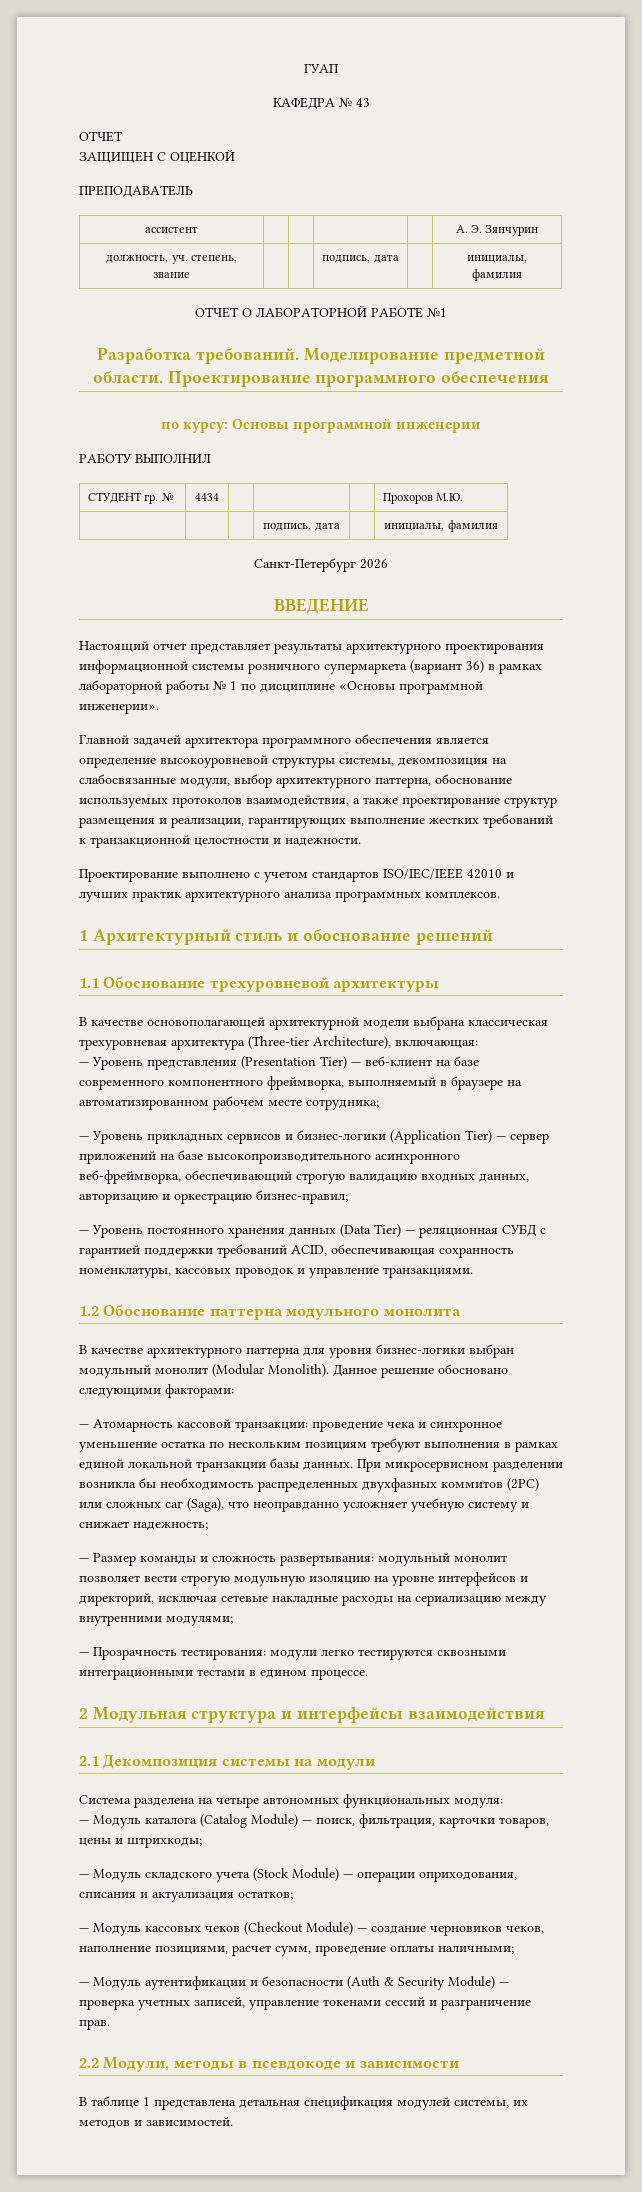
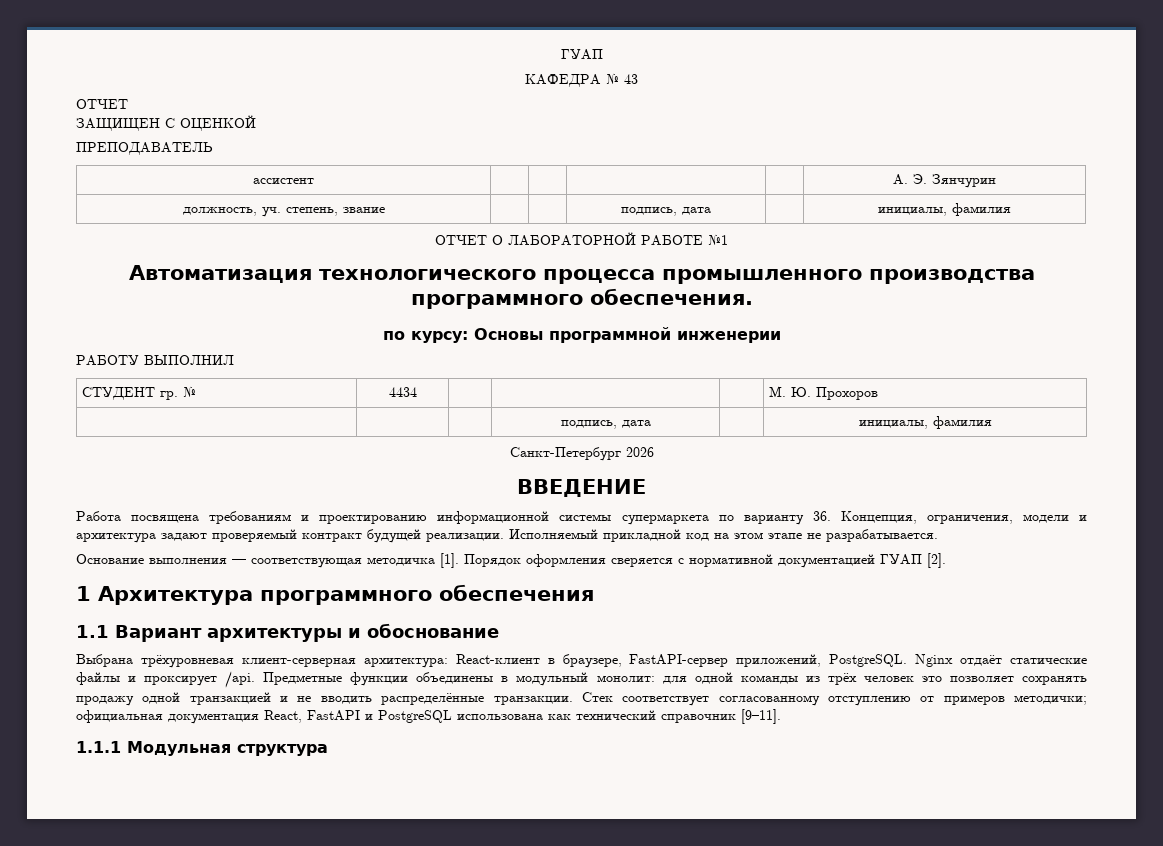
[97,347,545,364] [92,371,550,387] Разработка требований. Моделирование предметной области. Проектирование программного обеспечения -> [128,265,1035,284] [410,288,753,309] Автоматизация технологического процесса промышленного производства программного обеспечения.
(219, 497) none -> [769,386,812,397] М. Ю.
[436,493,464,501] М.Ю. -> (879, 393) none
[79,641,544,654] [79,660,542,674] [79,680,483,694] [79,703,159,714] [79,734,489,748] [79,755,507,768] [79,774,512,788] [79,795,557,808] [79,814,553,828] [79,835,361,848] [79,868,514,882] [79,891,500,902] [79,929,493,945] [79,976,440,992] [79,1016,548,1030] [79,1036,478,1050] [79,1056,479,1070] [79,1076,522,1090] [79,1096,379,1110] [79,1130,549,1144] [79,1150,460,1164] [79,1170,529,1184] [79,1190,348,1204] [79,1224,546,1238] [79,1244,514,1258] [79,1267,473,1278] [79,1304,461,1320] [79,1344,514,1358] [79,1364,508,1378] [79,1384,234,1398] [79,1419,502,1432] [79,1438,558,1452] [79,1458,563,1472] [79,1478,539,1492] [79,1498,529,1512] [79,1521,208,1530] [79,1553,507,1566] [79,1572,528,1586] [79,1593,547,1606] [79,1615,233,1626] [79,1647,506,1660] [79,1669,368,1680] [79,1707,545,1723] [79,1755,376,1770] [79,1794,503,1808] [79,1814,549,1828] [79,1837,202,1848] [79,1868,517,1882] [79,1891,293,1902] [79,1922,544,1936] [79,1945,514,1956] [79,1976,509,1990] [79,1997,531,2010] [79,2019,110,2030] [79,2057,460,2072] [79,2096,528,2110] [79,2117,233,2128] Настоящий отчет представляет результаты архитектурного проектирования информационной системы розничного супермаркета (вариант 36) в рамках лабораторной работы № 1 по дисциплине «Основы программной инженерии». // Главной задачей архитектора программного обеспечения является определение высокоуровневой структуры системы, декомпозиция на слабосвязанные модули, выбор архитектурного паттерна, обоснование используемых протоколов взаимодействия, а также проектирование структур размещения и реализации, гарантирующих выполнение жестких требований к транзакционной целостности и надежности. // Проектирование выполнено с учетом стандартов ISO/IEC/IEEE 42010 и лучших практик архитектурного анализа программных комплексов. // 1 Архитектурный стиль и обоснование решений // 1.1 Обоснование трехуровневой архитектуры // В качестве основополагающей архитектурной модели выбрана классическая трехуровневая архитектура (Three-tier Architecture), включающая: // — Уровень представления (Presentation Tier) — веб-клиент на базе современного компонентного фреймворка, выполняемый в браузере на автоматизированном рабочем месте сотрудника; // — Уровень прикладных сервисов и бизнес-логики (Application Tier) — сервер приложений на базе высокопроизводительного асинхронного веб-фреймворка, обеспечивающий строгую валидацию входных данных, авторизацию и оркестрацию бизнес-правил; // — Уровень постоянного хранения данных (Data Tier) — реляционная СУБД с гарантией поддержки требований ACID, обеспечивающая сохранность номенклатуры, кассовых проводок и управление транзакциями. // 1.2 Обоснование паттерна модульного монолита // В качестве архитектурного паттерна для уровня бизнес-логики выбран модульный монолит (Modular Monolith). Данное решение обосновано следующими факторами: // — Атомарность кассовой транзакции: проведение чека и синхронное уменьшение остатка по нескольким позициям требуют выполнения в рамках единой локальной транзакции базы данных. При микросервисном разделении возникла бы необходимость распределенных двухфазных коммитов (2PC) или сложных саг (Saga), что неоправданно усложняет учебную систему и снижает надежность; // — Размер команды и сложность развертывания: модульный монолит позволяет вести строгую модульную изоляцию на уровне интерфейсов и директорий, исключая сетевые накладные расходы на сериализацию между внутренними модулями; // — Прозрачность тестирования: модули легко тестируются сквозными интеграционными тестами в едином процессе. // 2 Модульная структура и интерфейсы взаимодействия // 2.1 Декомпозиция системы на модули // Система разделена на четыре автономных функциональных модуля: // — Модуль каталога (Catalog Module) — поиск, фильтрация, карточки товаров, цены и штрихкоды; // — Модуль складского учета (Stock Module) — операции оприходования, списания и актуализация остатков; // — Модуль кассовых чеков (Checkout Module) — создание черновиков чеков, наполнение позициями, расчет сумм, проведение оплаты наличными; // — Модуль аутентификации и безопасности (Auth & Security Module) — проверка учетных записей, управление токенами сессий и разграничение прав. // 2.2 Модули, методы в псевдокоде и зависимости // В таблице 1 представлена детальная спецификация модулей системы, их методов и зависимостей. -> [76,511,1087,525] [76,529,938,543] [76,553,946,568] [76,584,594,605] [76,623,499,642] [76,654,1087,668] [76,671,1087,688] [76,692,1088,706] [76,709,781,724] [76,741,328,756] Работа посвящена требованиям и проектированию информационной системы супермаркета по варианту 36. Концепция, ограничения, модели и архитектура задают проверяемый контракт будущей реализации. Исполняемый прикладной код на этом этапе не разрабатывается. // Основание выполнения — соответствующая методичка [1]. Порядок оформления сверяется с нормативной документацией ГУАП [2]. // 1 Архитектура программного обеспечения // 1.1 Вариант архитектуры и обоснование // Выбрана трёхуровневая клиент-серверная архитектура: React-клиент в браузере, FastAPI-сервер приложений, PostgreSQL. Nginx отдаёт статические файлы и проксирует /api. Предметные функции объединены в модульный монолит: для одной команды из трёх человек это позволяет сохранять продажу одной транзакцией и не вводить распределённые транзакции. Стек соответствует согласованному отступлению от примеров методички; официальная документация React, FastAPI и PostgreSQL использована как технический справочник [9–11]. // 1.1.1 Модульная структура

